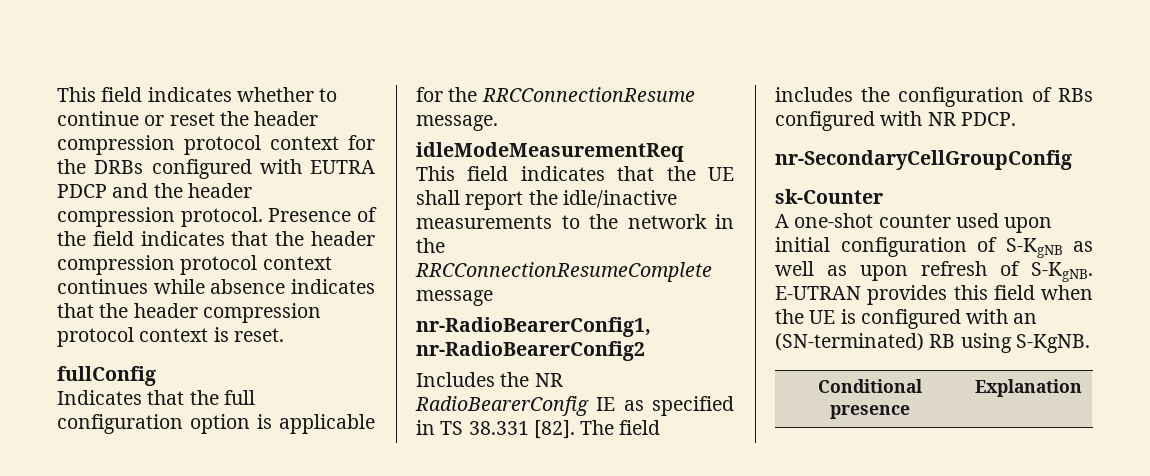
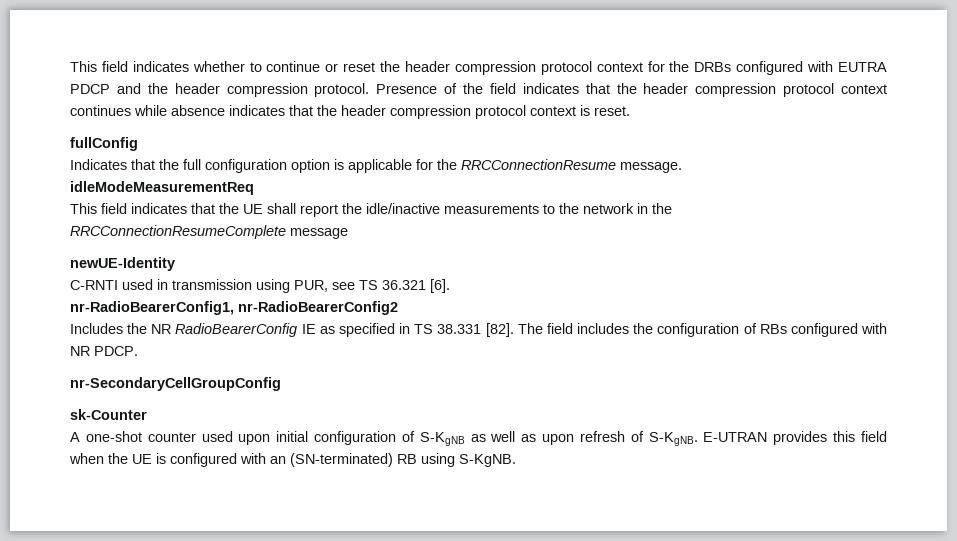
(493, 298) none -> [70,257,175,271] [70,279,450,293] // newUE-Identity // C-RNTI used in transmission using PUR, see TS 36.321 [6].
[817,379,922,393] [829,405,910,419] [974,379,1082,397] // Conditional presence | Explanation -> (516, 460) none

